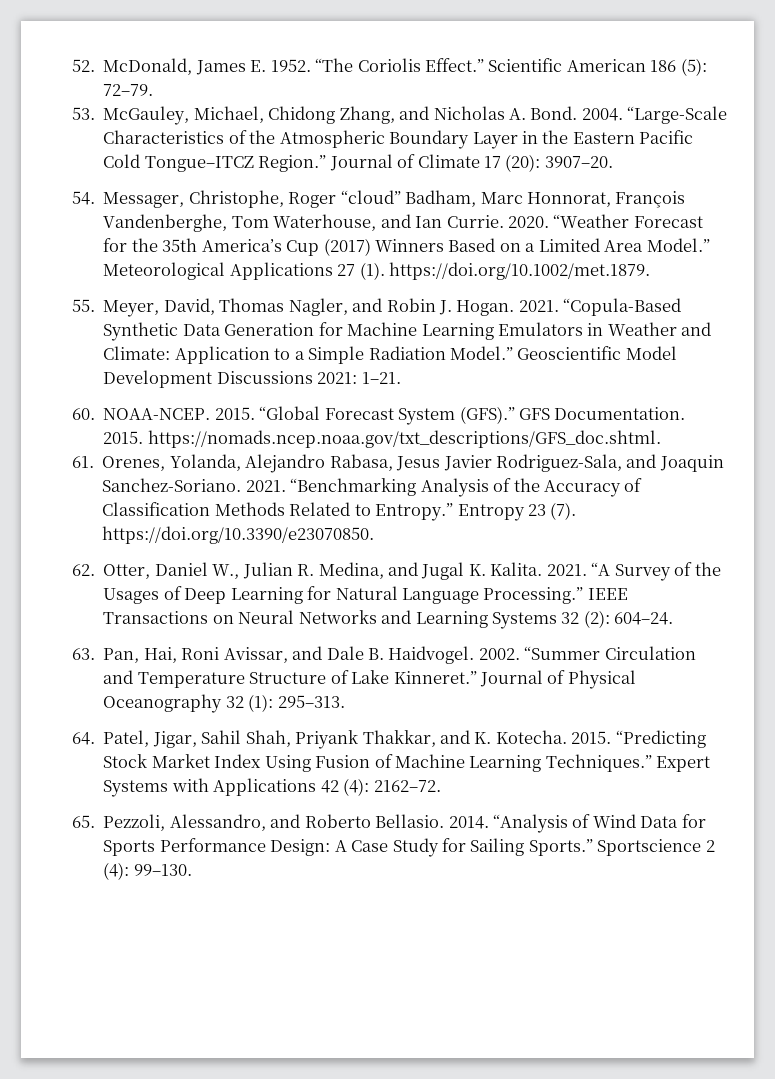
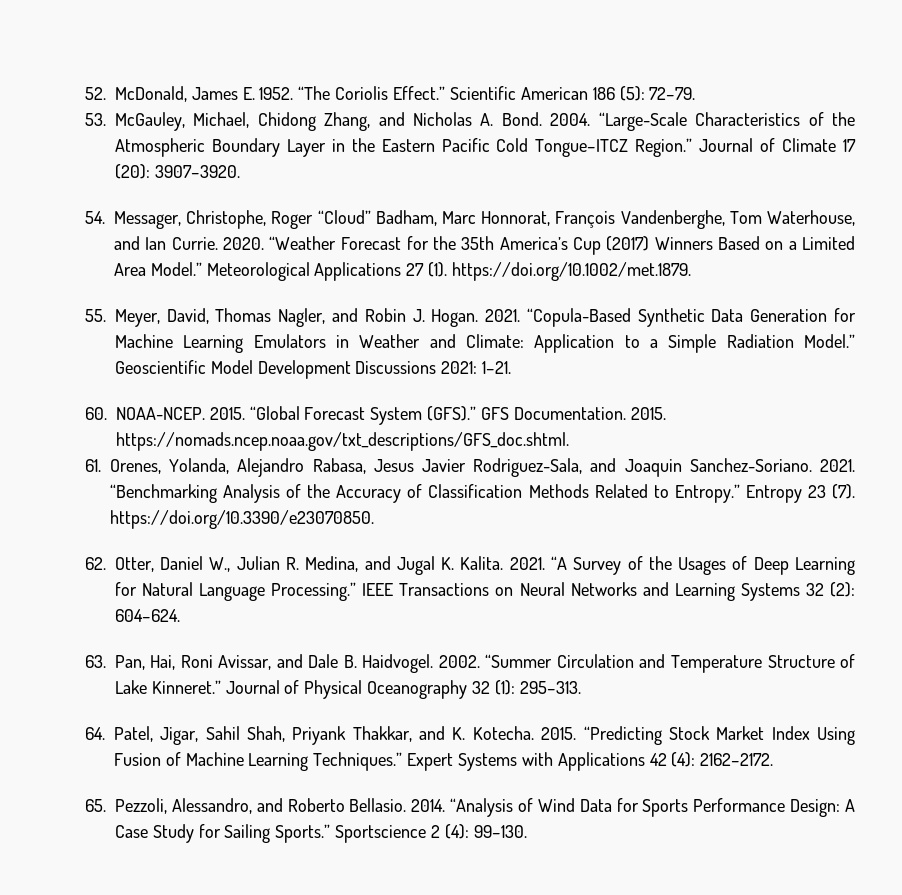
[544,156,613,168] 3907–20. -> [154,165,240,178] 3907–3920.
[340,190,401,204] “cloud” -> [317,210,371,224] “Cloud”
[614,612,674,625] 604–24. -> [114,609,180,622] 604–624.
[373,780,441,792] 2162–72. -> [700,753,774,766] 2162–2172.

